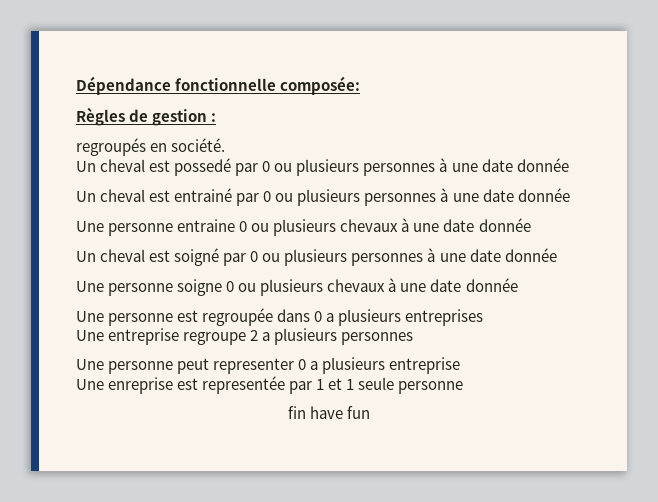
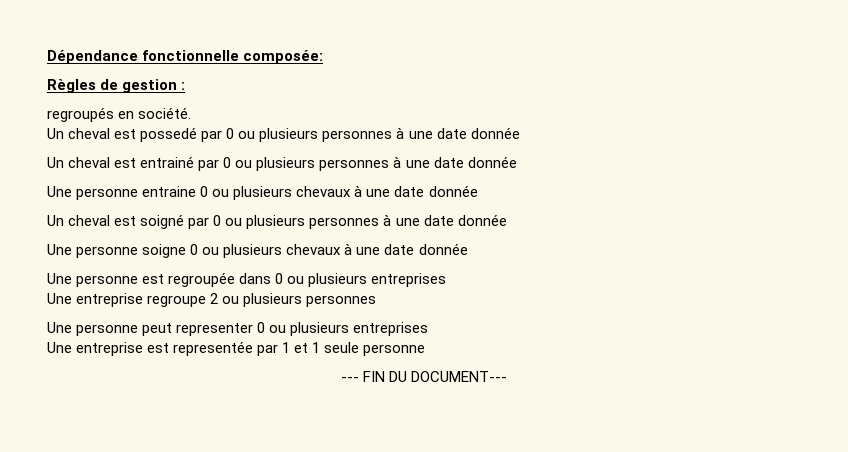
[326,313,335,322] a -> [287,276,305,284] ou
[262,332,271,341] a -> [222,296,240,304] ou
[310,357,461,374] [76,377,174,394] a plusieurs entreprise // Une enreprise -> [269,322,429,336] [47,342,144,356] ou plusieurs entreprises // Une entreprise
[287,406,371,419] fin have fun -> [340,371,508,382] --- FIN DU DOCUMENT---

